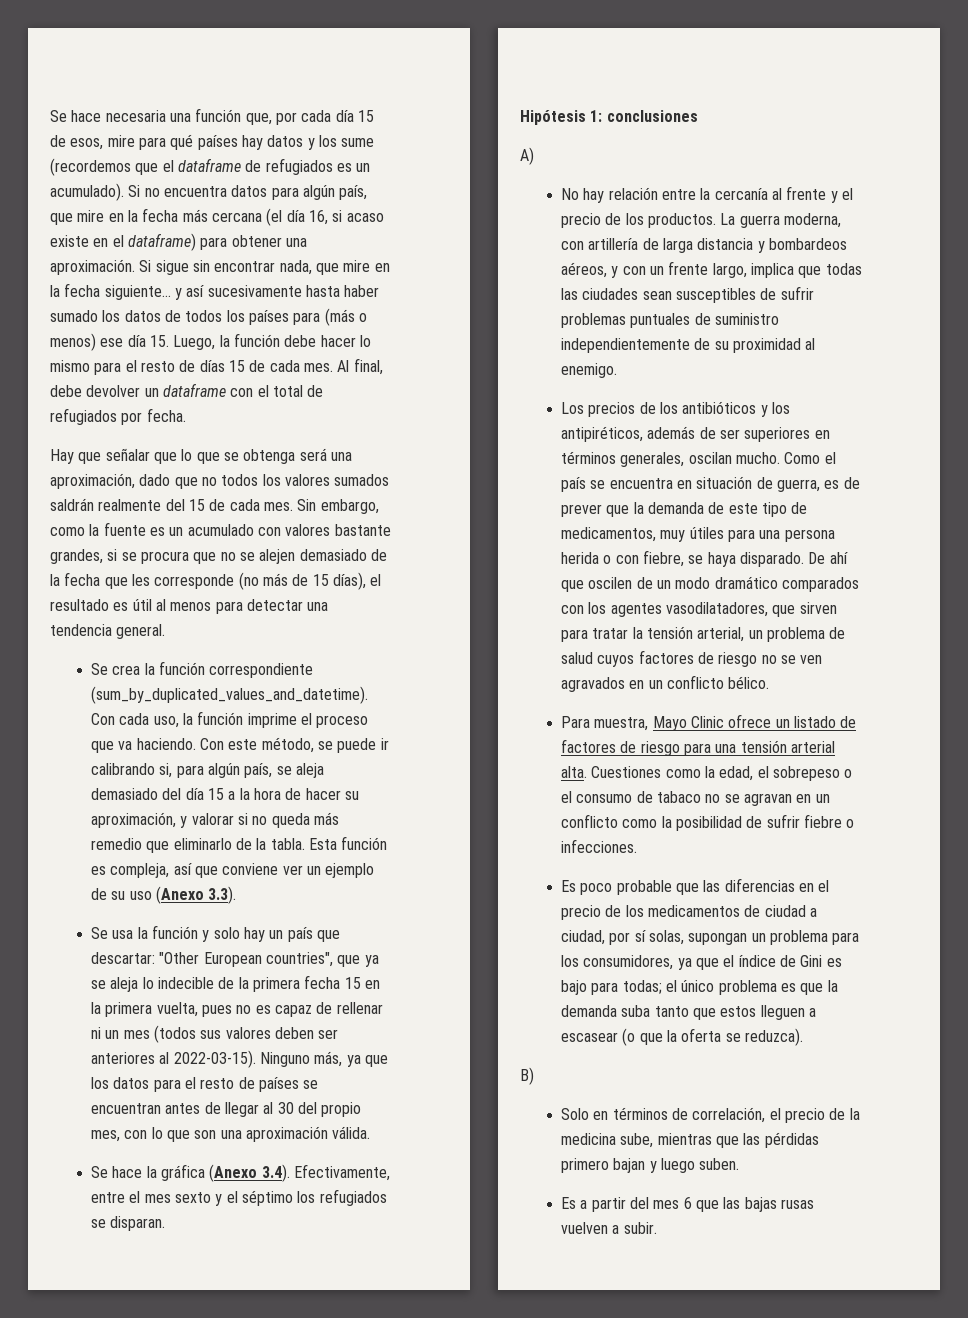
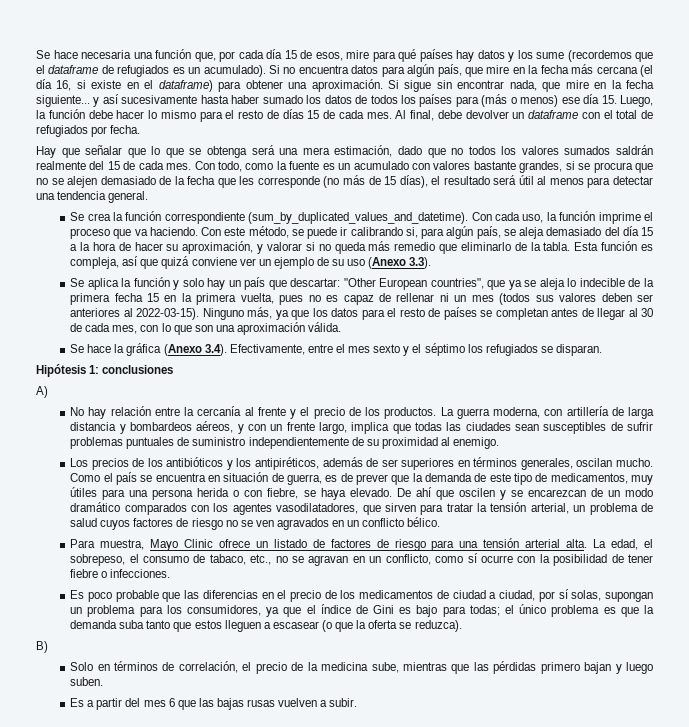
[346,213,384,222] acaso -> (86, 84) none
[50,473,135,489] aproximación, -> [302,145,393,157] mera estimación,
[297,499,379,514] Sin embargo, -> [194,161,242,172] Con todo,
[113,602,129,611] es -> [493,175,517,185] será
(219, 872) none -> [161,256,190,269] quizá
[112,930,134,939] usa -> [87,278,119,290] aplica
[91,1103,162,1114] encuentran -> [495,308,548,320] completan
[297,1102,362,1117] del propio -> [70,323,111,332] de cada
[739,552,804,567] disparado. -> [349,488,392,497] elevado.
(633, 583) none -> [499,489,586,500] y se encarezcan
[591,766,853,781] Cuestiones como la edad, el sobrepeso o -> [593,539,653,550] [70,554,126,566] La edad, el sobrepeso,
[657,791,702,803] tabaco -> [209,554,272,565] tabaco, etc.,
[561,814,658,828] conflicto como -> [385,553,536,565] conflicto, como sí ocurre con
[766,814,800,828] sufrir -> [628,554,654,563] tener

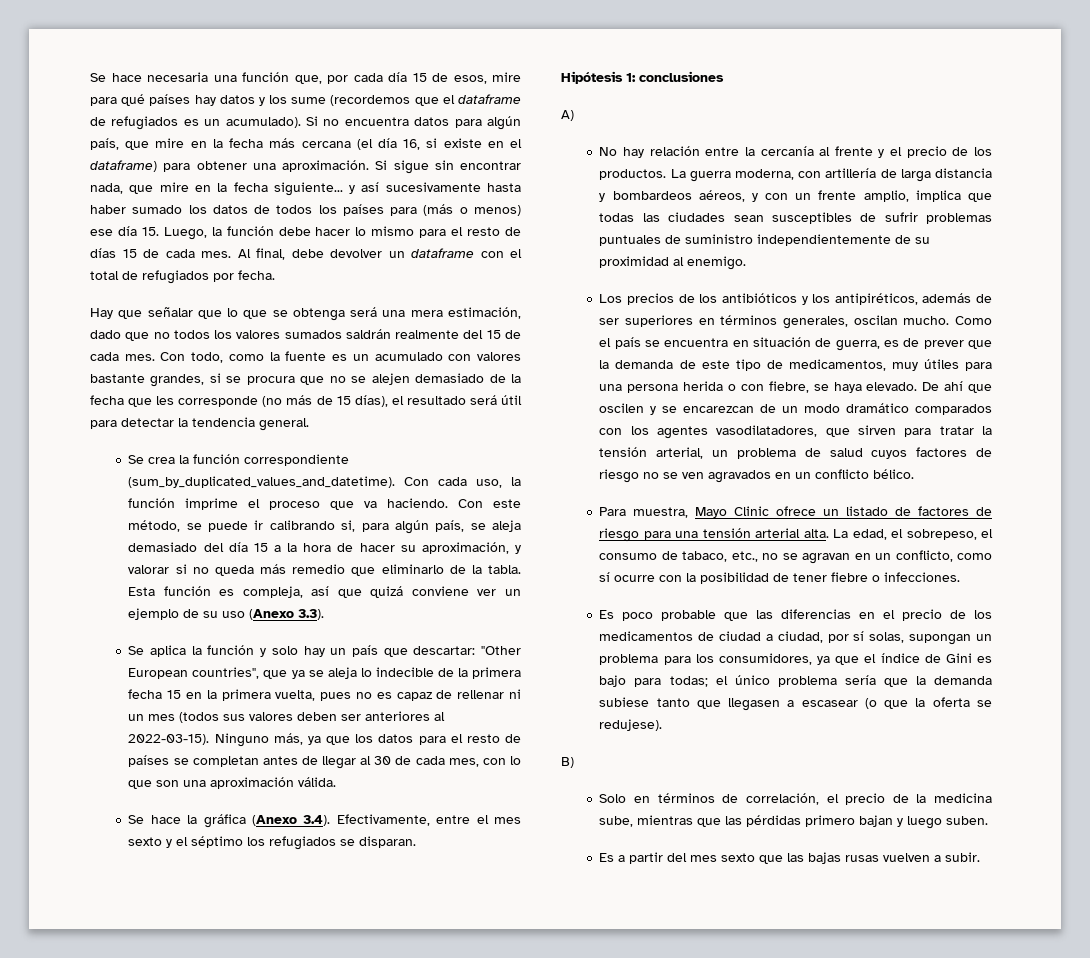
[537,176,584,185] al menos -> (522, 400) none
[36,193,55,200] una -> [178,418,188,427] la
[318,422,347,434] largo, -> [863,190,909,202] amplio,
[603,605,654,617] [70,620,145,629] es que la demanda suba -> [844,675,992,687] [599,697,650,707] sería que la demanda subiese
[194,620,261,632] estos lleguen -> [728,698,781,711] llegasen
[414,620,462,632] reduzca). -> [599,719,663,731] redujese).
[168,698,175,707] 6 -> [721,853,756,862] sexto

